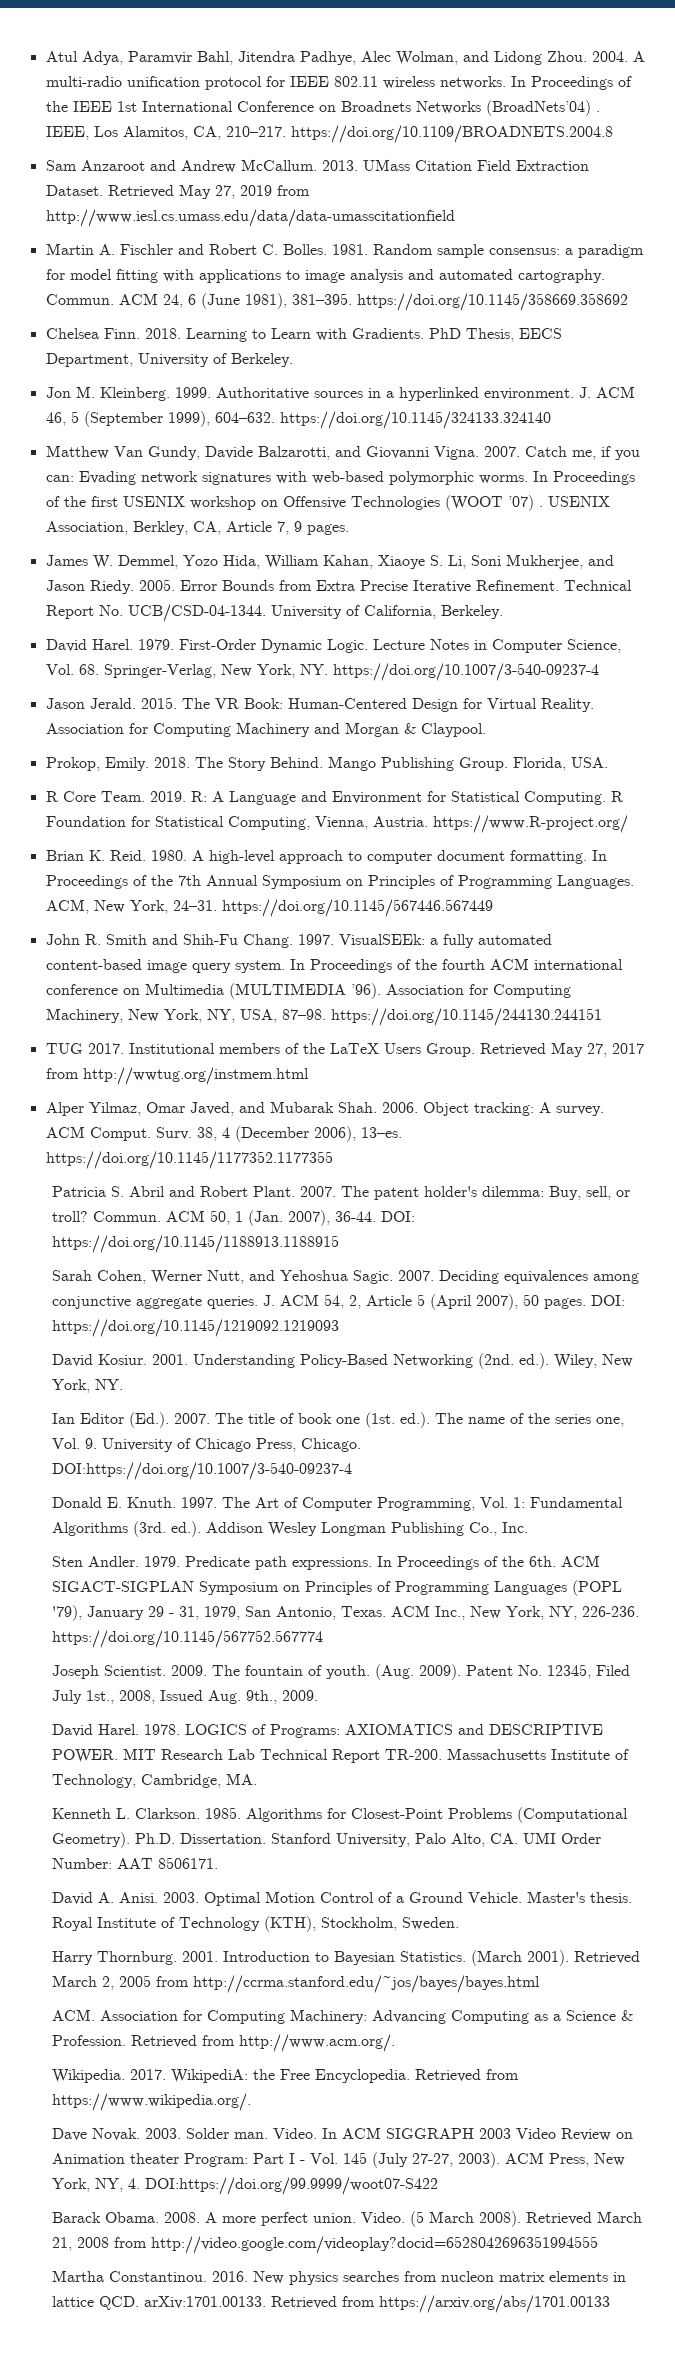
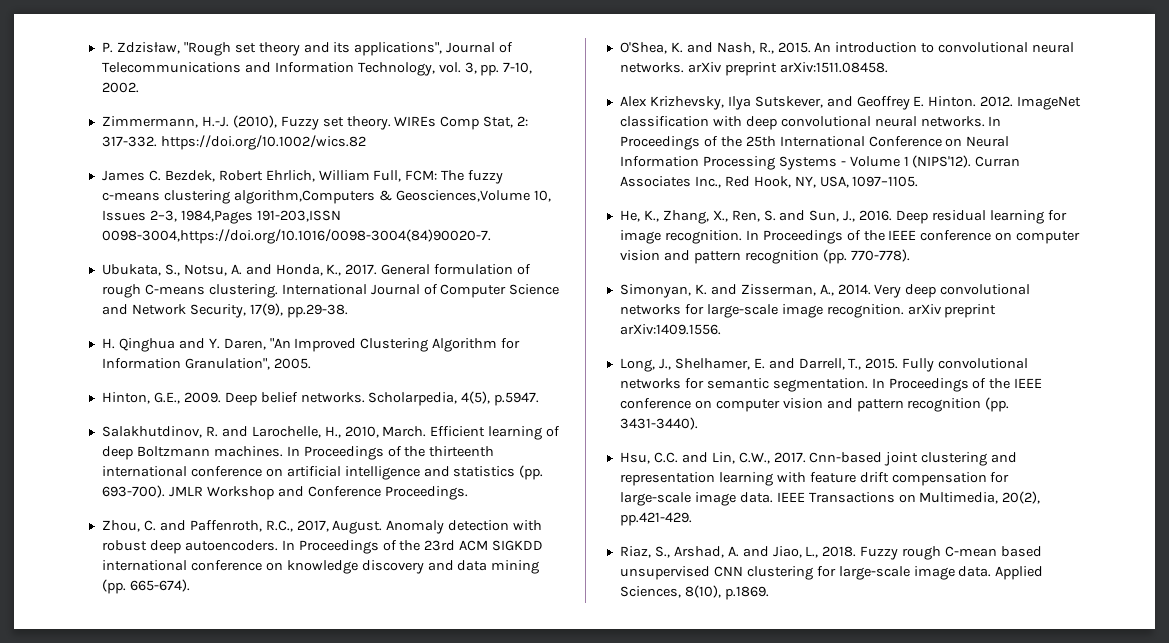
[45,51,645,65] [45,76,435,90] Atul Adya, Paramvir Bahl, Jitendra Padhye, Alec Wolman, and Lidong Zhou. 2004. A multi-radio unification protocol for IEEE 802.11 wireless -> [101,42,514,56] [101,62,533,76] [101,82,139,93] [101,115,529,130] [101,135,366,150] [101,170,504,184] [101,190,551,204] [101,210,341,224] [101,229,491,244] [101,264,532,276] [101,284,560,298] [101,303,348,318] [101,338,521,352] [101,358,311,370] [101,391,540,406] [101,426,561,440] [101,446,495,460] [101,465,544,480] [101,485,468,500] [101,520,543,534] [101,540,544,554] [101,560,540,574] [101,579,190,594] [619,42,1075,54] [619,62,888,76] [619,96,1082,110] [619,116,917,130] P. Zdzisław, "Rough set theory and its applications", Journal of Telecommunications and Information Technology, vol. 3, pp. 7-10, 2002. // Zimmermann, H.-J. (2010), Fuzzy set theory. WIREs Comp Stat, 2: 317-332. https://doi.org/10.1002/wics.82 // James C. Bezdek, Robert Ehrlich, William Full, FCM: The fuzzy c-means clustering algorithm,Computers & Geosciences,Volume 10, Issues 2–3, 1984,Pages 191-203,ISSN 0098-3004,https://doi.org/10.1016/0098-3004(84)90020-7. // Ubukata, S., Notsu, A. and Honda, K., 2017. General formulation of rough C-means clustering. International Journal of Computer Science and Network Security, 17(9), pp.29-38. // H. Qinghua and Y. Daren, "An Improved Clustering Algorithm for Information Granulation", 2005. // Hinton, G.E., 2009. Deep belief networks. Scholarpedia, 4(5), p.5947. // Salakhutdinov, R. and Larochelle, H., 2010, March. Efficient learning of deep Boltzmann machines. In Proceedings of the thirteenth international conference on artificial intelligence and statistics (pp. 693-700). JMLR Workshop and Conference Proceedings. // Zhou, C. and Paffenroth, R.C., 2017, August. Anomaly detection with robust deep autoencoders. In Proceedings of the 23rd ACM SIGKDD international conference on knowledge discovery and data mining (pp. 665-674). // O'Shea, K. and Nash, R., 2015. An introduction to convolutional neural networks. arXiv preprint arXiv:1511.08458. // Alex Krizhevsky, Ilya Sutskever, and Geoffrey E. Hinton. 2012. ImageNet classification with deep convolutional neural
[72,101,137,112] IEEE 1st -> [745,136,776,147] 25th
[340,100,600,116] [45,125,613,143] [45,159,589,173] [45,184,310,199] [45,209,455,227] [45,243,644,258] [45,269,605,283] [45,293,628,311] [45,328,562,342] [45,353,293,367] [45,386,635,401] [45,411,551,429] [45,445,640,460] [45,471,635,485] [45,495,610,511] [45,521,349,535] [45,554,614,569] [45,579,632,594] [45,604,503,622] [45,639,621,653] [45,663,599,681] [45,697,594,712] [45,722,486,737] [45,756,608,771] [45,791,623,805] [45,815,628,833] [45,850,607,864] [45,875,634,889] [45,899,493,917] [45,934,552,948] [45,958,623,973] [45,983,571,999] [45,1008,602,1026] [45,1042,644,1057] [45,1067,309,1085] [45,1101,604,1116] [45,1126,402,1142] [45,1151,333,1169] [51,1186,630,1200] [51,1210,415,1226] [51,1235,339,1253] [51,1270,639,1284] [51,1294,625,1310] [51,1319,339,1337] [51,1353,633,1369] [51,1379,123,1393] [51,1412,624,1428] [51,1438,361,1452] [51,1462,352,1480] [51,1497,623,1511] [51,1521,528,1537] [51,1555,600,1570] [51,1580,622,1596] [51,1605,639,1621] [51,1630,323,1648] [51,1664,630,1680] [51,1690,318,1704] [51,1723,603,1738] [51,1748,629,1763] [51,1773,257,1788] [51,1807,628,1823] [51,1832,601,1848] [51,1857,218,1869] [51,1891,632,1906] [51,1916,459,1932] [51,1950,640,1966] [51,1975,540,1993] [51,2009,633,2024] [51,2034,395,2052] [51,2069,519,2083] [51,2093,251,2111] [51,2127,633,2141] [51,2152,625,2168] [51,2177,438,2195] [51,2211,642,2227] [51,2236,598,2254] [51,2270,626,2285] [51,2295,610,2313] Broadnets Networks (BroadNets’04) . IEEE, Los Alamitos, CA, 210–217. https://doi.org/10.1109/BROADNETS.2004.8 // Sam Anzaroot and Andrew McCallum. 2013. UMass Citation Field Extraction Dataset. Retrieved May 27, 2019 from http://www.iesl.cs.umass.edu/data/data-umasscitationfield // Martin A. Fischler and Robert C. Bolles. 1981. Random sample consensus: a paradigm for model fitting with applications to image analysis and automated cartography. Commun. ACM 24, 6 (June 1981), 381–395. https://doi.org/10.1145/358669.358692 // Chelsea Finn. 2018. Learning to Learn with Gradients. PhD Thesis, EECS Department, University of Berkeley. // Jon M. Kleinberg. 1999. Authoritative sources in a hyperlinked environment. J. ACM 46, 5 (September 1999), 604–632. https://doi.org/10.1145/324133.324140 // Matthew Van Gundy, Davide Balzarotti, and Giovanni Vigna. 2007. Catch me, if you can: Evading network signatures with web-based polymorphic worms. In Proceedings of the first USENIX workshop on Offensive Technologies (WOOT ’07) . USENIX Association, Berkley, CA, Article 7, 9 pages. // James W. Demmel, Yozo Hida, William Kahan, Xiaoye S. Li, Soni Mukherjee, and Jason Riedy. 2005. Error Bounds from Extra Precise Iterative Refinement. Technical Report No. UCB/CSD-04-1344. University of California, Berkeley. // David Harel. 1979. First-Order Dynamic Logic. Lecture Notes in Computer Science, Vol. 68. Springer-Verlag, New York, NY. https://doi.org/10.1007/3-540-09237-4 // Jason Jerald. 2015. The VR Book: Human-Centered Design for Virtual Reality. Association for Computing Machinery and Morgan & Claypool. // Prokop, Emily. 2018. The Story Behind. Mango Publishing Group. Florida, USA. // R Core Team. 2019. R: A Language and Environment for Statistical Computing. R Foundation for Statistical Computing, Vienna, Austria. https://www.R-project.org/ // Brian K. Reid. 1980. A high-level approach to computer document formatting. In Proceedings of the 7th Annual Symposium on Principles of Programming Languages. ACM, New York, 24–31. https://doi.org/10.1145/567446.567449 // John R. Smith and Shih-Fu Chang. 1997. VisualSEEk: a fully automated content-based image query system. In Proceedings of the fourth ACM international conference on Multimedia (MULTIMEDIA ’96). Association for Computing Machinery, New York, NY, USA, 87–98. https://doi.org/10.1145/244130.244151 // TUG 2017. Institutional members of the LaTeX Users Group. Retrieved May 27, 2017 from http://wwtug.org/instmem.html // Alper Yilmaz, Omar Javed, and Mubarak Shah. 2006. Object tracking: A survey. ACM Comput. Surv. 38, 4 (December 2006), 13–es. https://doi.org/10.1145/1177352.1177355 // Patricia S. Abril and Robert Plant. 2007. The patent holder's dilemma: Buy, sell, or troll? Commun. ACM 50, 1 (Jan. 2007), 36-44. DOI: https://doi.org/10.1145/1188913.1188915 // Sarah Cohen, Werner Nutt, and Yehoshua Sagic. 2007. Deciding equivalences among conjunctive aggregate queries. J. ACM 54, 2, Article 5 (April 2007), 50 pages. DOI: https://doi.org/10.1145/1219092.1219093 // David Kosiur. 2001. Understanding Policy-Based Networking (2nd. ed.). Wiley, New York, NY. // Ian Editor (Ed.). 2007. The title of book one (1st. ed.). The name of the series one, Vol. 9. University of Chicago Press, Chicago. DOI:https://doi.org/10.1007/3-540-09237-4 // Donald E. Knuth. 1997. The Art of Computer Programming, Vol. 1: Fundamental Algorithms (3rd. ed.). Addison Wesley Longman Publishing Co., Inc. // Sten Andler. 1979. Predicate path expressions. In Proceedings of the 6th. ACM SIGACT-SIGPLAN Symposium on Principles of Programming Languages (POPL '79), January 29 - 31, 1979, San Antonio, Texas. ACM Inc., New York, NY, 226-236. https://doi.org/10.1145/567752.567774 // Joseph Scientist. 2009. The fountain of youth. (Aug. 2009). Patent No. 12345, Filed July 1st., 2008, Issued Aug. 9th., 2009. // David Harel. 1978. LOGICS of Programs: AXIOMATICS and DESCRIPTIVE POWER. MIT Research Lab Technical Report TR-200. Massachusetts Institute of Technology, Cambridge, MA. // Kenneth L. Clarkson. 1985. Algorithms for Closest-Point Problems (Computational Geometry). Ph.D. Dissertation. Stanford University, Palo Alto, CA. UMI Order Number: AAT 8506171. // David A. Anisi. 2003. Optimal Motion Control of a Ground Vehicle. Master's thesis. Royal Institute of Technology (KTH), Stockholm, Sweden. // Harry Thornburg. 2001. Introduction to Bayesian Statistics. (March 2001). Retrieved March 2, 2005 from http://ccrma.stanford.edu/~jos/bayes/bayes.html // ACM. Association for Computing Machinery: Advancing Computing as a Science & Profession. Retrieved from http://www.acm.org/. // Wikipedia. 2017. WikipediA: the Free Encyclopedia. Retrieved from https://www.wikipedia.org/. // Dave Novak. 2003. Solder man. Video. In ACM SIGGRAPH 2003 Video Review on Animation theater Program: Part I - Vol. 145 (July 27-27, 2003). ACM Press, New York, NY, 4. DOI:https://doi.org/99.9999/woot07-S422 // Barack Obama. 2008. A more perfect union. Video. (5 March 2008). Retrieved March 21, 2008 from http://video.google.com/videoplay?docid=6528042696351994555 // Martha Constantinou. 2016. New physics searches from nucleon matrix elements in lattice QCD. arXiv:1701.00133. Retrieved from https://arxiv.org/abs/1701.00133 -> [966,136,1010,147] [619,155,1021,170] [619,176,919,188] [619,210,1067,224] [619,230,1081,244] [619,249,910,264] [619,284,1031,298] [619,304,997,318] [619,324,721,335] [619,358,1029,372] [619,378,1043,392] [619,397,1010,412] [619,417,698,430] [619,452,1018,466] [619,472,1010,486] [619,491,1041,506] [619,512,692,526] [619,546,1043,560] [619,566,1044,580] [619,585,769,600] Neural Information Processing Systems - Volume 1 (NIPS'12). Curran Associates Inc., Red Hook, NY, USA, 1097–1105. // He, K., Zhang, X., Ren, S. and Sun, J., 2016. Deep residual learning for image recognition. In Proceedings of the IEEE conference on computer vision and pattern recognition (pp. 770-778). // Simonyan, K. and Zisserman, A., 2014. Very deep convolutional networks for large-scale image recognition. arXiv preprint arXiv:1409.1556. // Long, J., Shelhamer, E. and Darrell, T., 2015. Fully convolutional networks for semantic segmentation. In Proceedings of the IEEE conference on computer vision and pattern recognition (pp. 3431-3440). // Hsu, C.C. and Lin, C.W., 2017. Cnn-based joint clustering and representation learning with feature drift compensation for large-scale image data. IEEE Transactions on Multimedia, 20(2), pp.421-429. // Riaz, S., Arshad, A. and Jiao, L., 2018. Fuzzy rough C-mean based unsupervised CNN clustering for large-scale image data. Applied Sciences, 8(10), p.1869.

